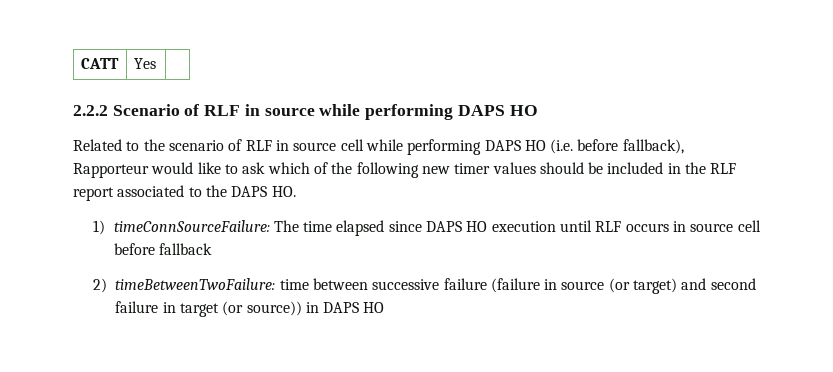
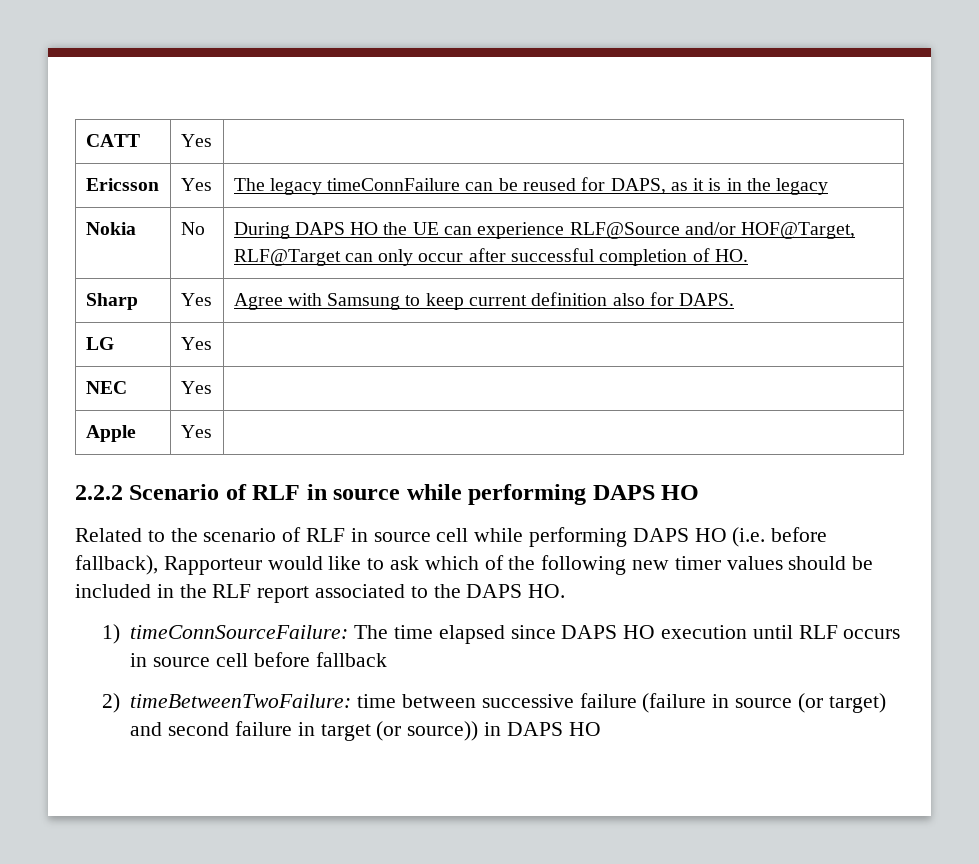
(156, 63) none -> [85,178,159,191] [180,178,212,191] [233,177,829,195] [85,222,136,235] [180,222,205,235] [233,222,856,239] [233,248,748,266] [85,293,138,310] [180,293,212,306] [233,292,735,310] [85,337,114,350] [180,337,212,350] [85,381,127,394] [180,381,212,394] [85,425,136,442] [180,425,212,438] // Ericsson | Yes | The legacy timeConnFailure can be reused for DAPS, as it is in the legacy // Nokia | No | During DAPS HO the UE can experience RLF@Source and/or HOF@Target, RLF@Target can only occur after successful completion of HO. // Sharp | Yes | Agree with Samsung to keep current definition also for DAPS. // LG | Yes | // NEC | Yes | // Apple | Yes |

